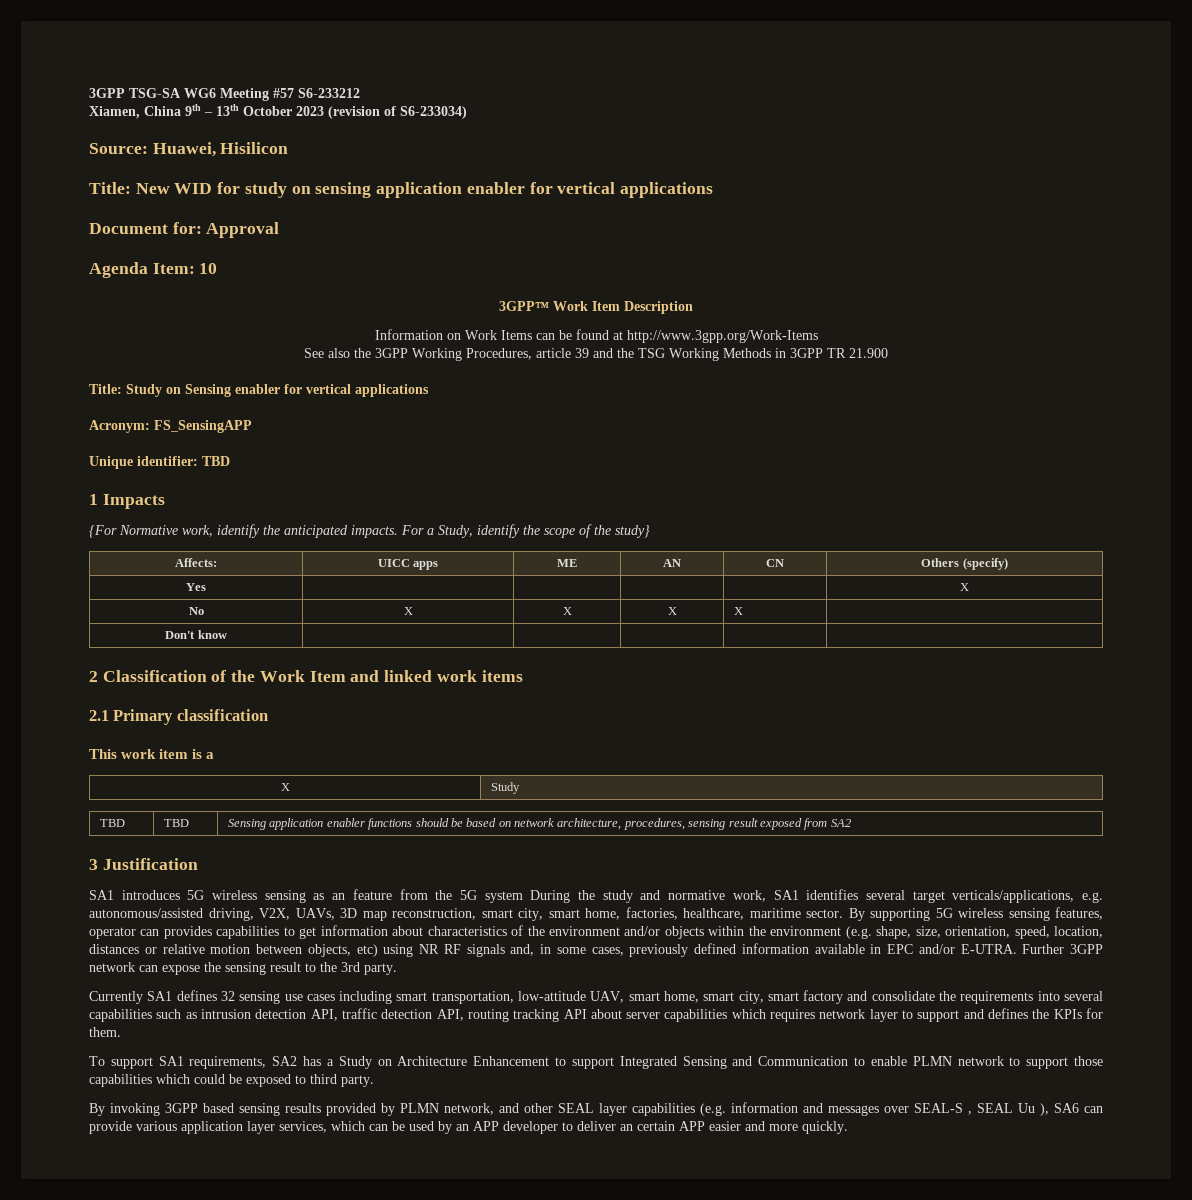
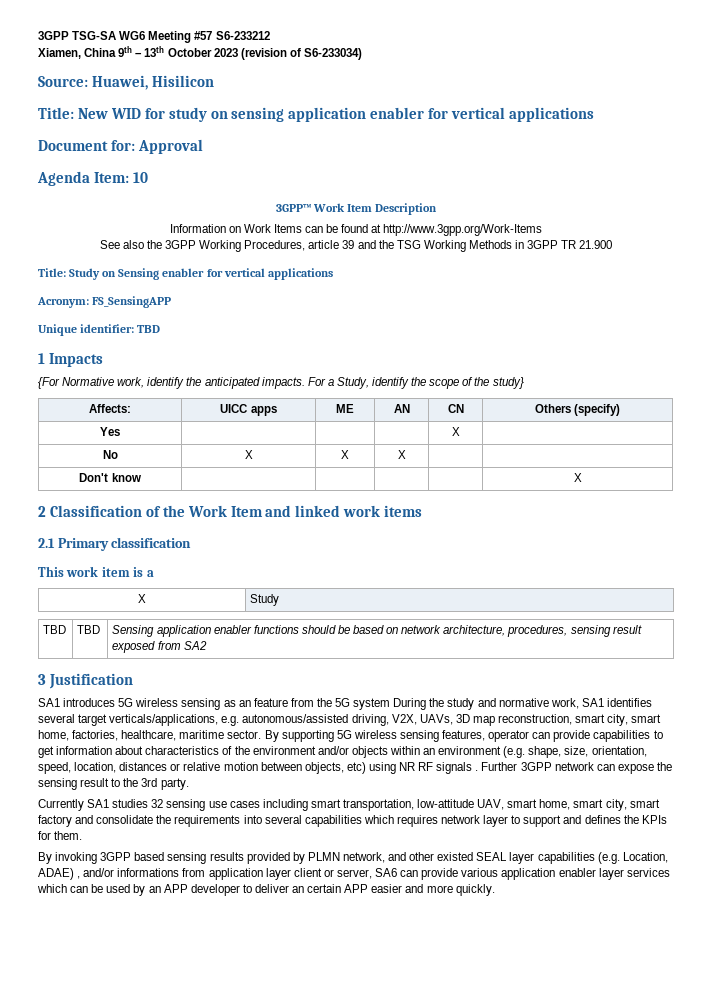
[960,583,969,591] | X -> [451,427,460,436] X |
[734,607,744,615] X -> (406, 454) none
(227, 634) none -> [573,473,582,482] X
[163,926,212,939] provides -> [553,730,591,742] provide
[748,926,766,936] the -> [423,748,436,755] an
[510,943,1017,957] and, in some cases, previously defined information available in EPC and/or E-UTRA. -> [475,770,479,771] .
[176,990,217,1001] defines -> [112,799,149,808] studies
[156,1008,728,1022] such as intrusion detection API, traffic detection API, routing tracking API about server capabilities -> (362, 821) none
[89,1056,1104,1069] [89,1074,374,1087] // To support SA1 requirements, SA2 has a Study on Architecture Enhancement to support Integrated Sensing and Communication to enable PLMN network to support those capabilities which could be exposed to third party. -> (83, 835) none
(553, 1108) none -> [437,852,474,861] existed
[731,1102,1049,1116] information and messages over SEAL-S , SEAL Uu ), -> [622,852,668,863] [38,868,372,880] Location, ADAE) , and/or informations from application layer client or server,
[247,1121,327,1134] layer services, -> [558,868,670,880] enabler layer services

